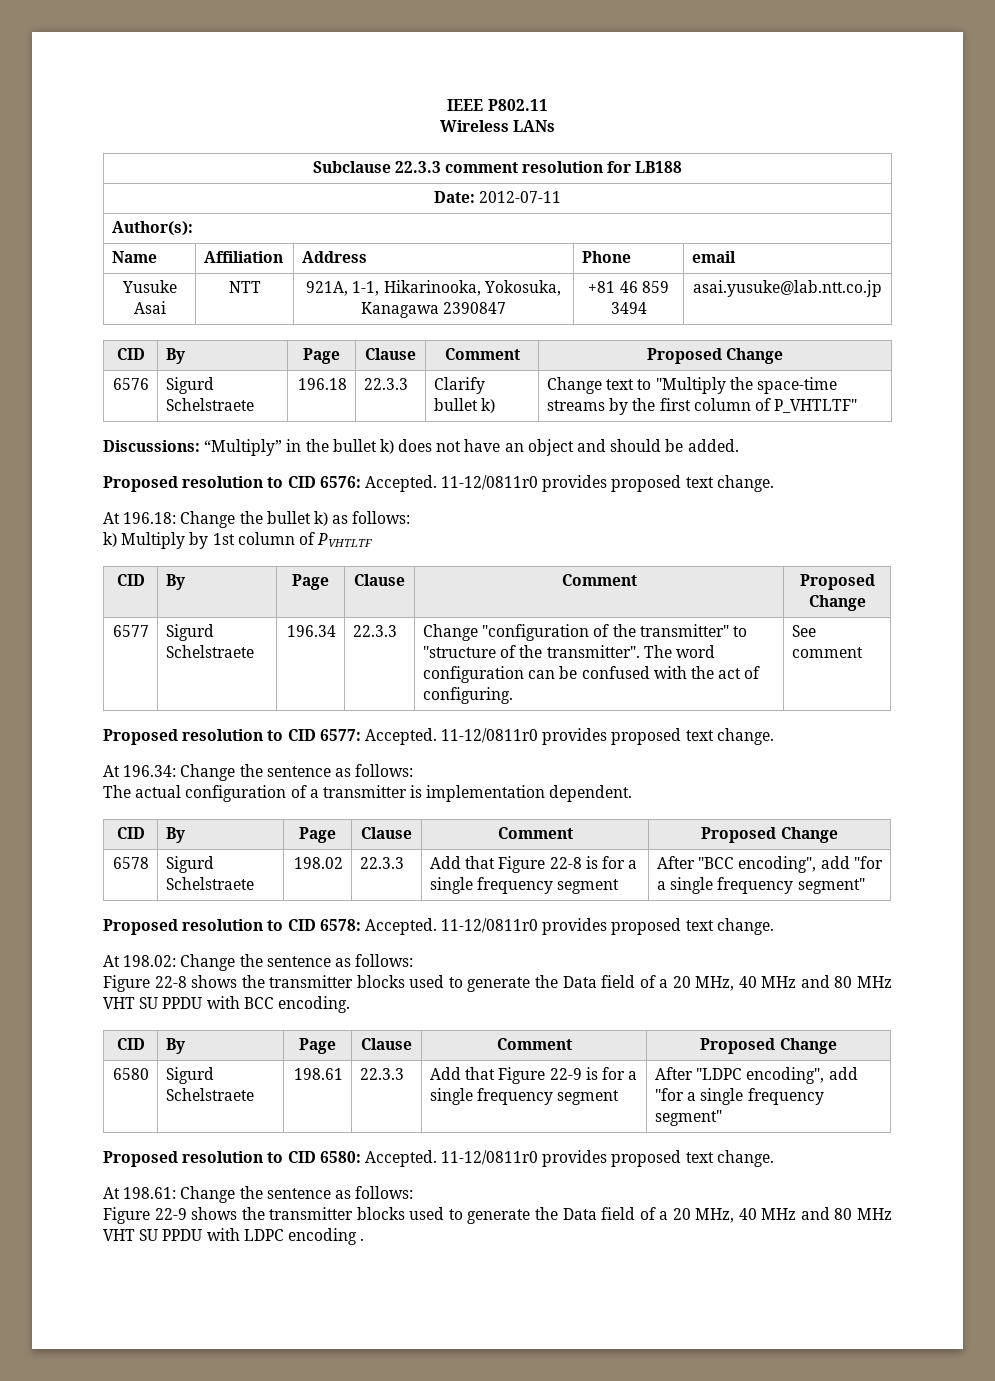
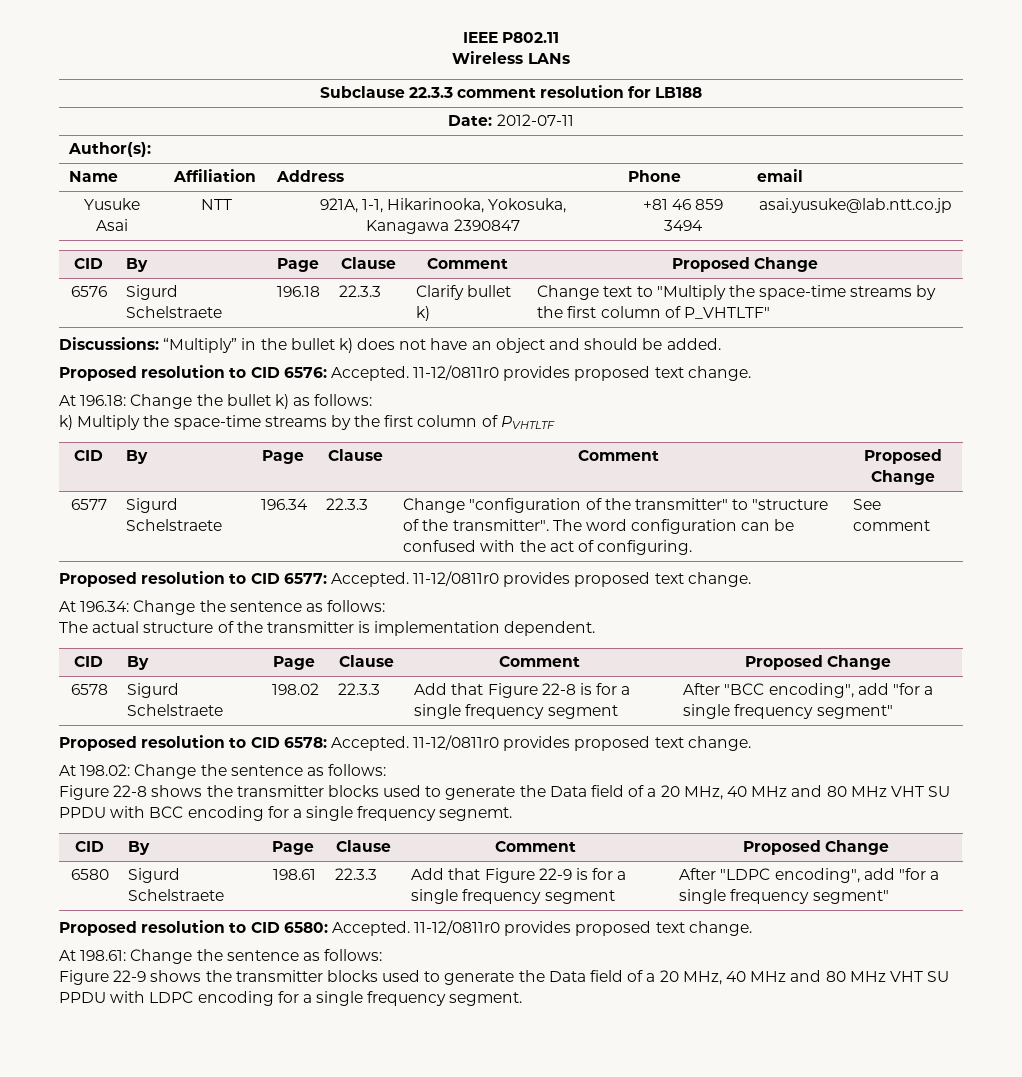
[189,532,235,549] by 1st -> [143,415,414,430] the space-time streams by the first
[185,785,319,802] configuration of a -> [143,621,263,633] structure of the
[277,996,350,1013] encoding. -> [187,806,513,821] encoding for a single frequency segnemt.
[360,1238,365,1241] . -> [277,991,523,1006] for a single frequency segment.

